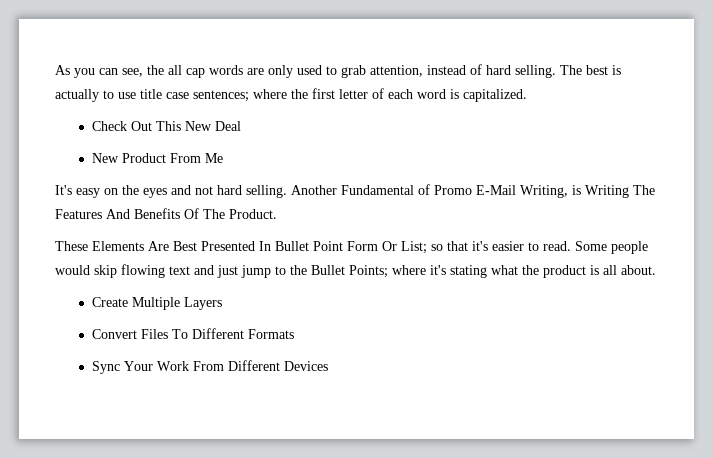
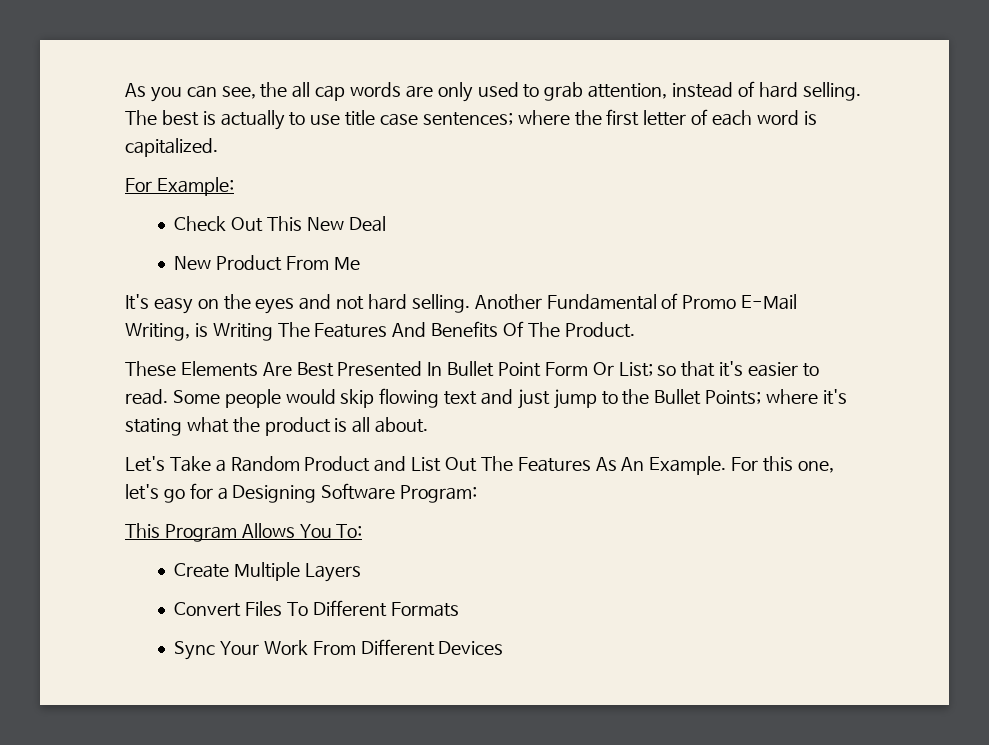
(527, 95) none -> [125,177,234,196] // For Example:
(656, 270) none -> [125,456,834,475] [125,483,478,503] [125,523,363,542] // Let's Take a Random Product and List Out The Features As An Example. For this one, let's go for a Designing Software Program: // This Program Allows You To:

